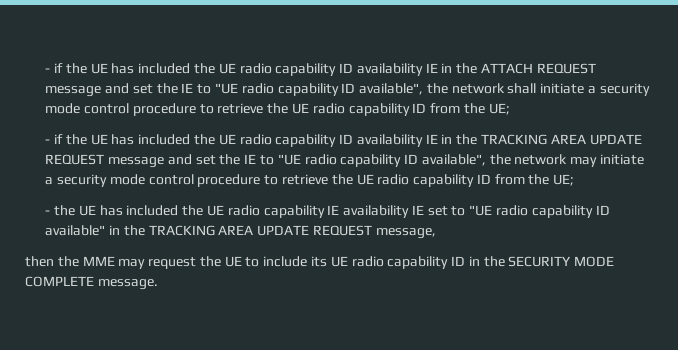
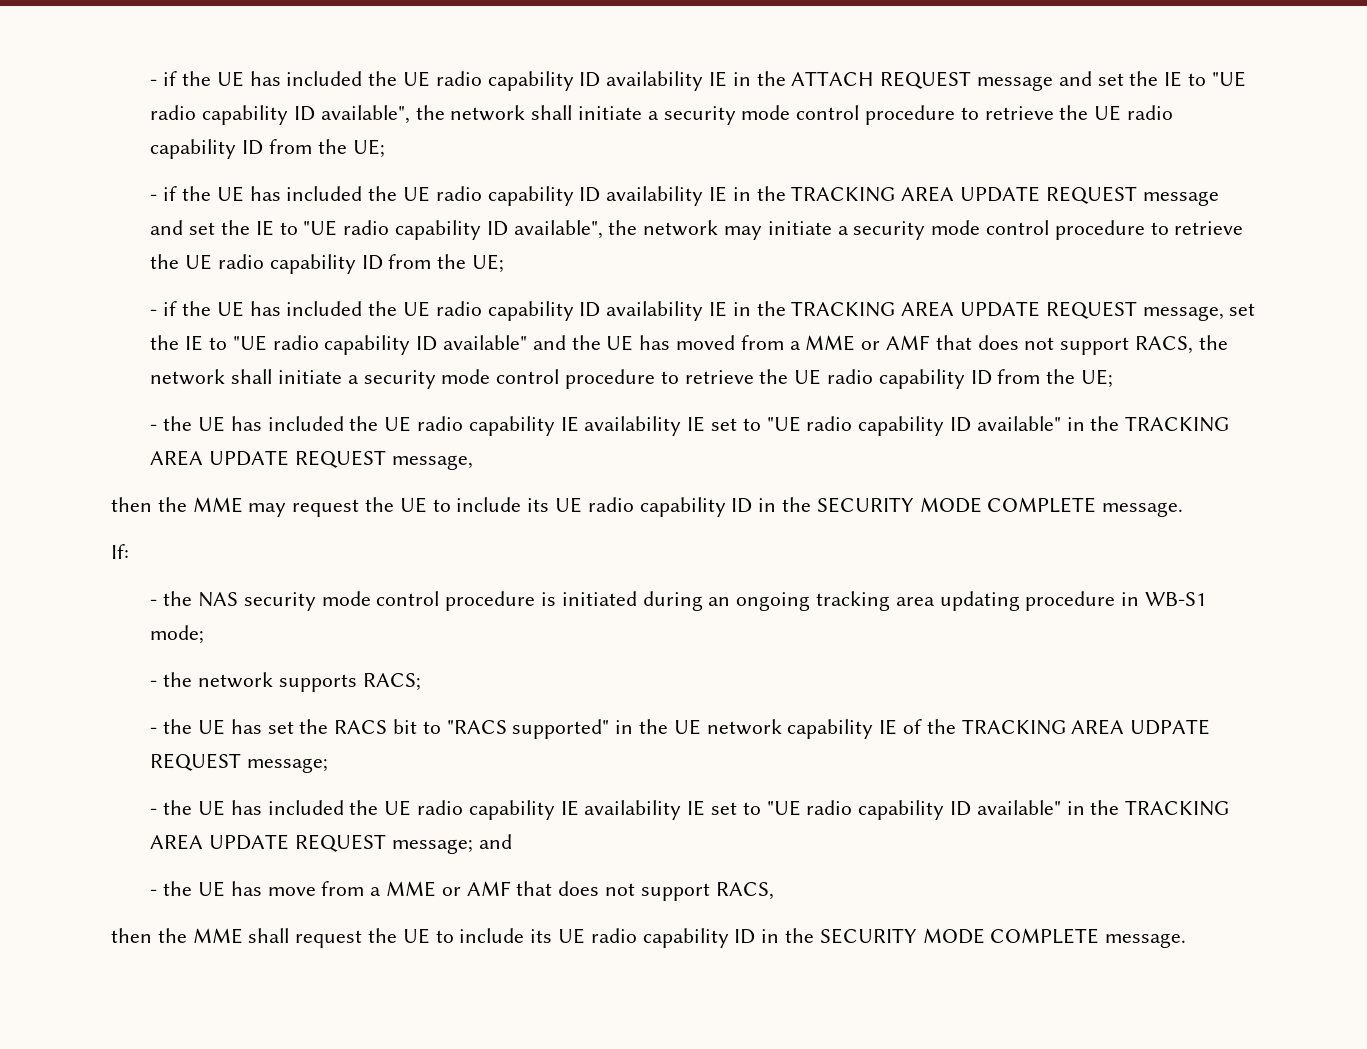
(575, 180) none -> [150,301,1256,321] [150,335,1228,355] [150,369,1114,389] // - if the UE has included the UE radio capability ID availability IE in the TRACKING AREA UPDATE REQUEST message, set the IE to "UE radio capability ID available" and the UE has moved from a MME or AMF that does not support RACS, the network shall initiate a security mode control procedure to retrieve the UE radio capability ID from the UE;
(158, 284) none -> [111,544,129,559] [150,591,1207,611] [150,625,205,644] [150,672,421,692] [150,719,1211,739] [150,753,329,773] [150,800,1230,820] [150,834,512,854] [150,881,774,901] [111,928,1187,948] // If: // - the NAS security mode control procedure is initiated during an ongoing tracking area updating procedure in WB-S1 mode; // - the network supports RACS; // - the UE has set the RACS bit to "RACS supported" in the UE network capability IE of the TRACKING AREA UDPATE REQUEST message; // - the UE has included the UE radio capability IE availability IE set to "UE radio capability ID available" in the TRACKING AREA UPDATE REQUEST message; and // - the UE has move from a MME or AMF that does not support RACS, // then the MME shall request the UE to include its UE radio capability ID in the SECURITY MODE COMPLETE message.

